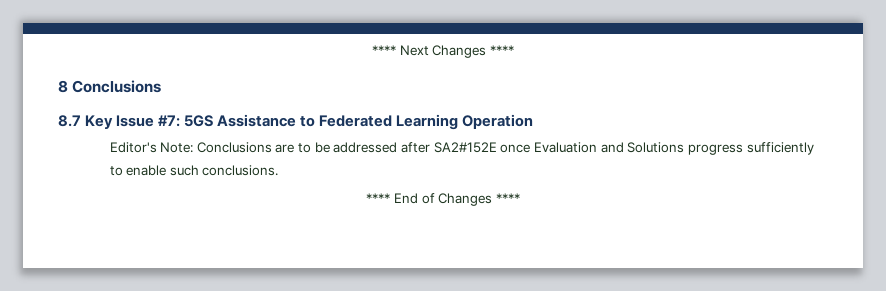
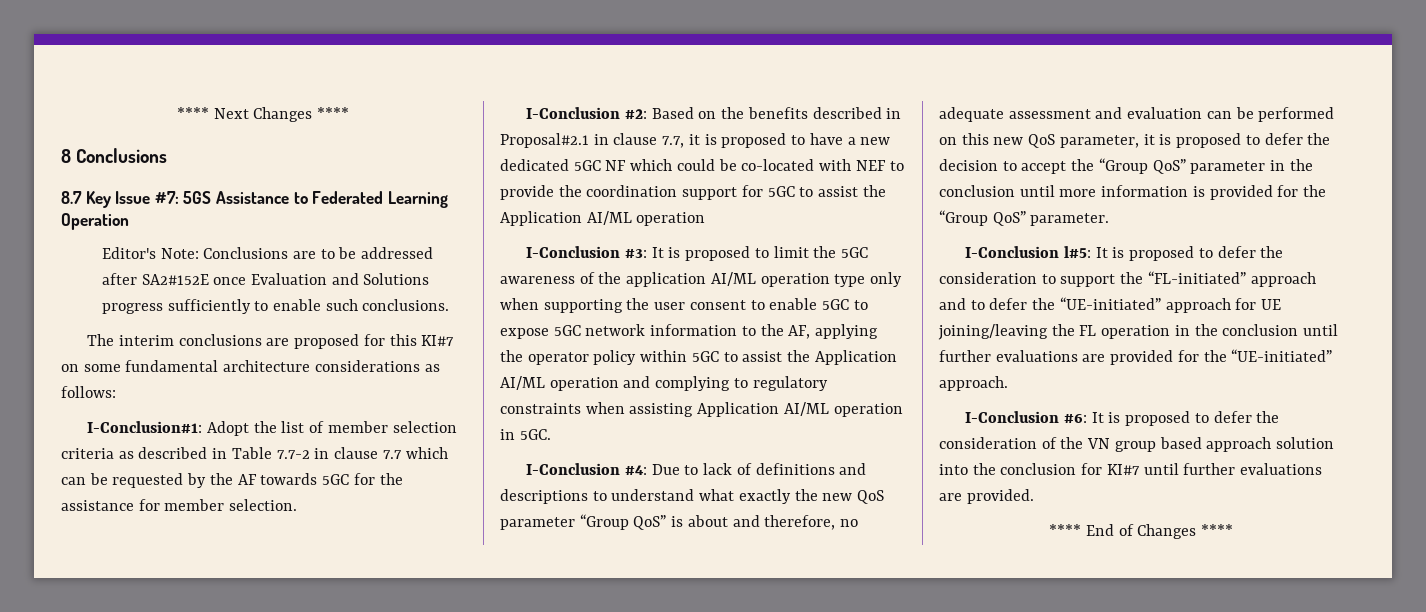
(279, 170) none -> [87,334,455,349] [61,360,440,372] [61,386,116,398] [87,421,457,436] [61,447,448,459] [61,473,403,488] [61,499,298,511] [526,107,902,119] [500,133,891,148] [500,159,904,171] [500,185,886,200] [500,211,706,226] [526,246,869,261] [500,272,903,287] [500,298,868,313] [500,324,879,339] [500,350,897,365] [500,376,828,391] [500,402,903,417] [500,429,551,440] [526,463,867,475] [500,489,885,504] [500,514,859,530] [939,107,1335,122] [939,133,1331,148] [939,158,1313,174] [939,185,1327,200] [939,210,1110,226] [965,246,1284,261] [939,271,1316,287] [939,297,1282,313] [938,324,1339,340] [939,349,1333,365] [939,376,1008,391] [965,411,1280,426] [939,437,1335,452] [939,463,1323,475] [939,489,1034,504] // The interim conclusions are proposed for this KI#7 on some fundamental architecture considerations as follows: // I-Conclusion#1: Adopt the list of member selection criteria as described in Table 7.7-2 in clause 7.7 which can be requested by the AF towards 5GC for the assistance for member selection. // I-Conclusion #2: Based on the benefits described in Proposal#2.1 in clause 7.7, it is proposed to have a new dedicated 5GC NF which could be co-located with NEF to provide the coordination support for 5GC to assist the Application AI/ML operation // I-Conclusion #3: It is proposed to limit the 5GC awareness of the application AI/ML operation type only when supporting the user consent to enable 5GC to expose 5GC network information to the AF, applying the operator policy within 5GC to assist the Application AI/ML operation and complying to regulatory constraints when assisting Application AI/ML operation in 5GC. // I-Conclusion #4: Due to lack of definitions and descriptions to understand what exactly the new QoS parameter “Group QoS” is about and therefore, no adequate assessment and evaluation can be performed on this new QoS parameter, it is proposed to defer the decision to accept the “Group QoS” parameter in the conclusion until more information is provided for the “Group QoS” parameter. // I-Conclusion l#5: It is proposed to defer the consideration to support the “FL-initiated” approach and to defer the “UE-initiated” approach for UE joining/leaving the FL operation in the conclusion until further evaluations are provided for the “UE-initiated” approach. // I-Conclusion #6: It is proposed to defer the consideration of the VN group based approach solution into the conclusion for KI#7 until further evaluations are provided.

